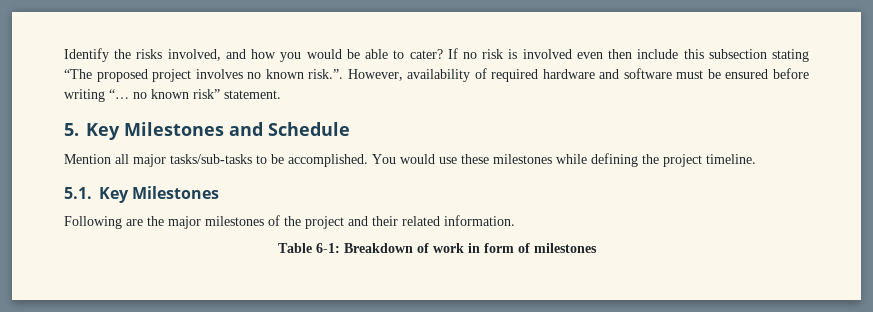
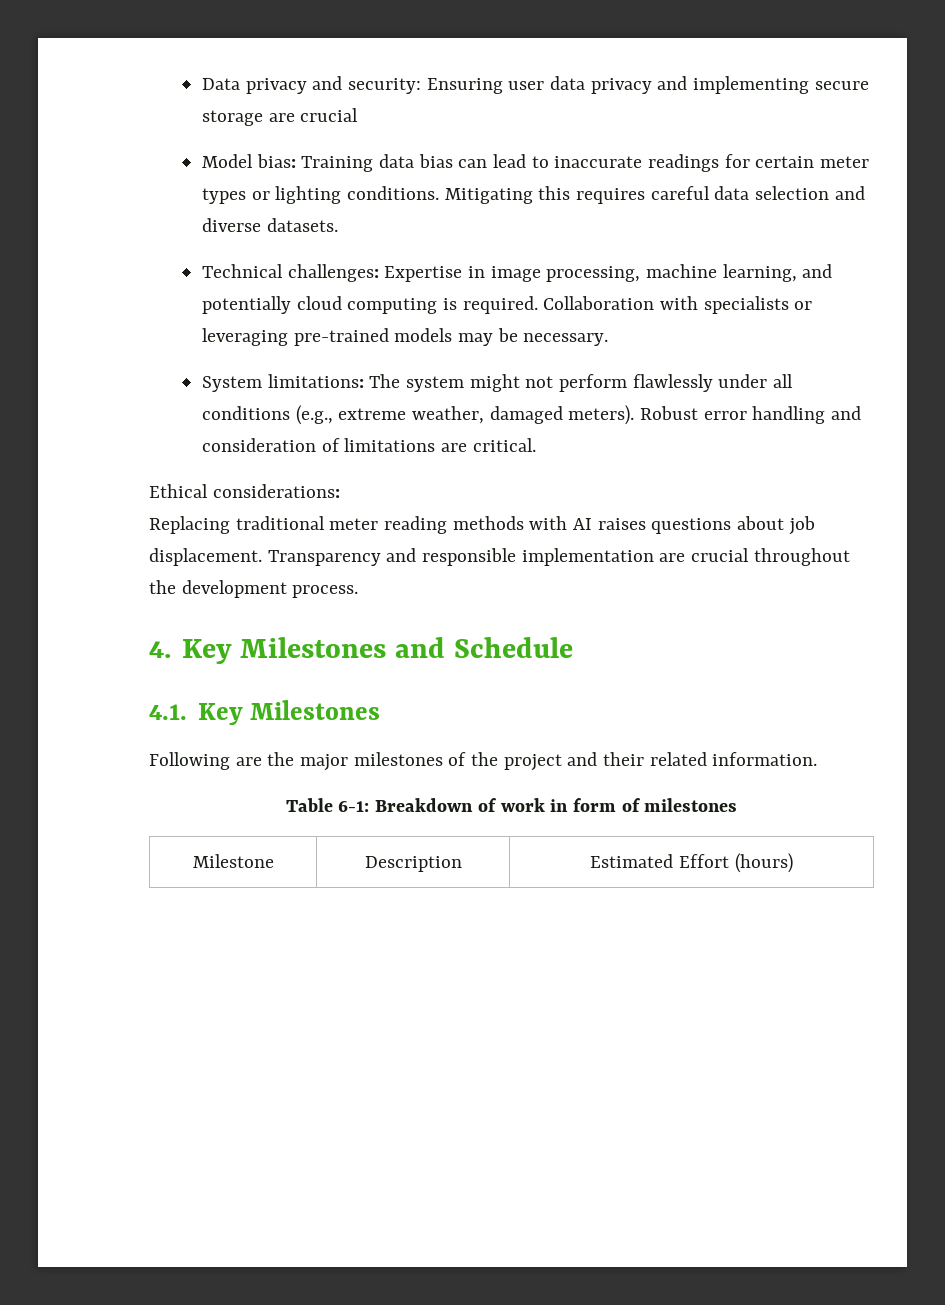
[64,48,810,62] [64,68,809,82] [64,89,281,102] [64,122,350,140] [64,153,756,167] [64,187,92,199] Identify the risks involved, and how you would be able to cater? If no risk is involved even then include this subsection stating “The proposed project involves no known risk.”. However, availability of required hardware and software must be ensured before writing “… no known risk” statement. // 5. Key Milestones and Schedule // Mention all major tasks/sub-tasks to be accomplished. You would use these milestones while defining the project timeline. // 5.1. -> [201,76,869,94] [201,108,359,126] [201,154,870,172] [201,186,865,204] [201,218,338,232] [201,264,833,282] [201,296,813,314] [201,328,609,346] [201,374,794,392] [201,405,862,425] [201,438,536,452] [149,484,340,498] [149,516,815,535] [149,548,850,566] [149,580,359,598] [149,637,574,664] [149,704,187,720] Data privacy and security: Ensuring user data privacy and implementing secure storage are crucial // Model bias: Training data bias can lead to inaccurate readings for certain meter types or lighting conditions. Mitigating this requires careful data selection and diverse datasets. // Technical challenges: Expertise in image processing, machine learning, and potentially cloud computing is required. Collaboration with specialists or leveraging pre-trained models may be necessary. // System limitations: The system might not perform flawlessly under all conditions (e.g., extreme weather, damaged meters). Robust error handling and consideration of limitations are critical. // Ethical considerations: // Replacing traditional meter reading methods with AI raises questions about job displacement. Transparency and responsible implementation are crucial throughout the development process. // 4. Key Milestones and Schedule // 4.1.
(597, 248) none -> [192,854,274,868] [364,856,462,872] [590,853,793,873] // Milestone | Description | Estimated Effort (hours)

